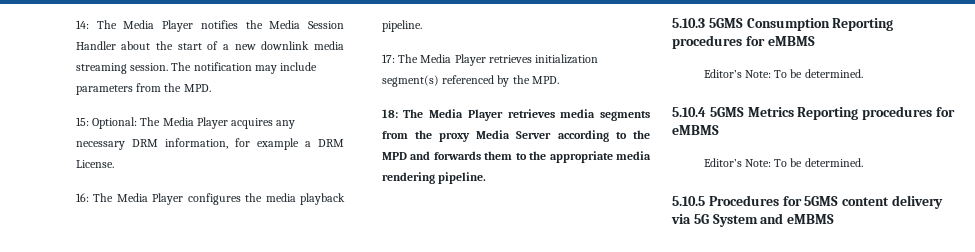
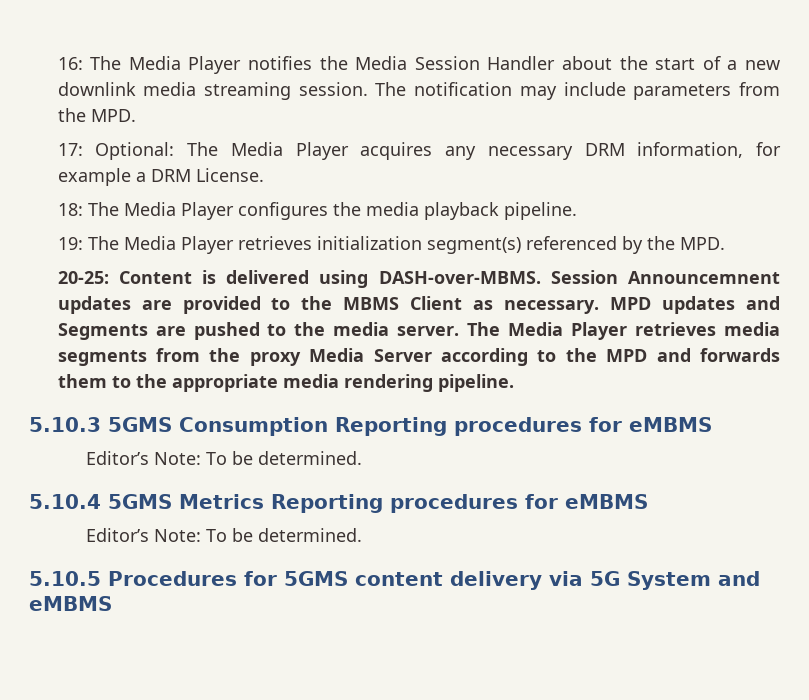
[75,20,89,29] 14: -> [57,57,83,70] 16:
[75,117,89,126] 15: -> [57,143,83,156] 17:
[75,193,89,202] 16: -> [57,203,83,216] 18:
[381,54,395,63] 17: -> [57,237,83,250] 19:
[381,109,398,118] 18: -> [57,270,780,288] [57,296,781,314] [57,322,460,340] 20-25: Content is delivered using DASH-over-MBMS. Session Announcemnent updates are provided to the MBMS Client as necessary. MPD updates and Segments are pushed to the media server.

